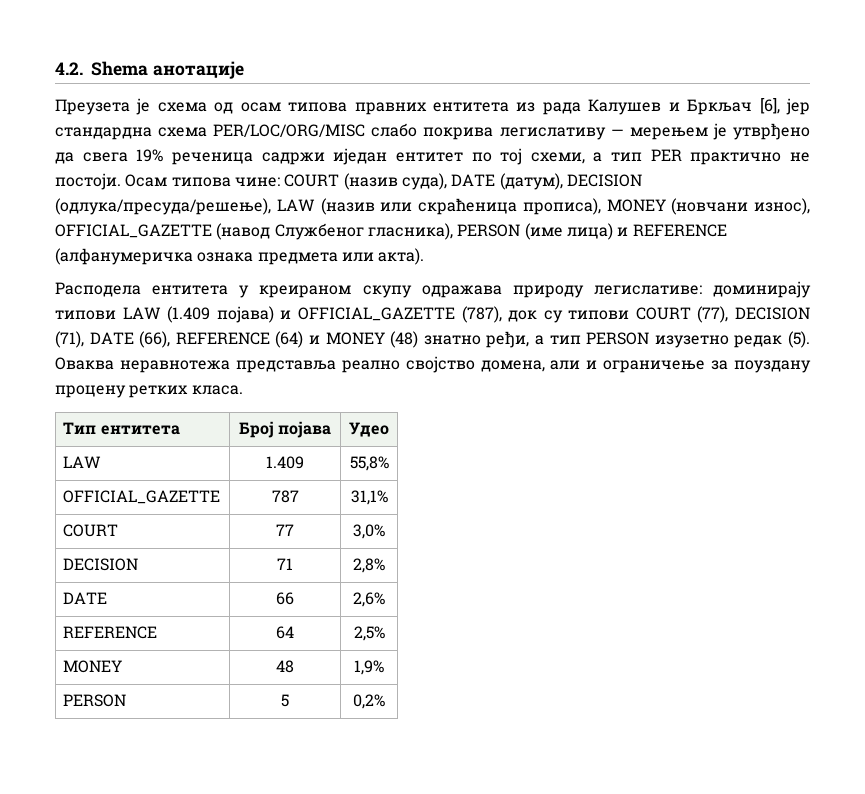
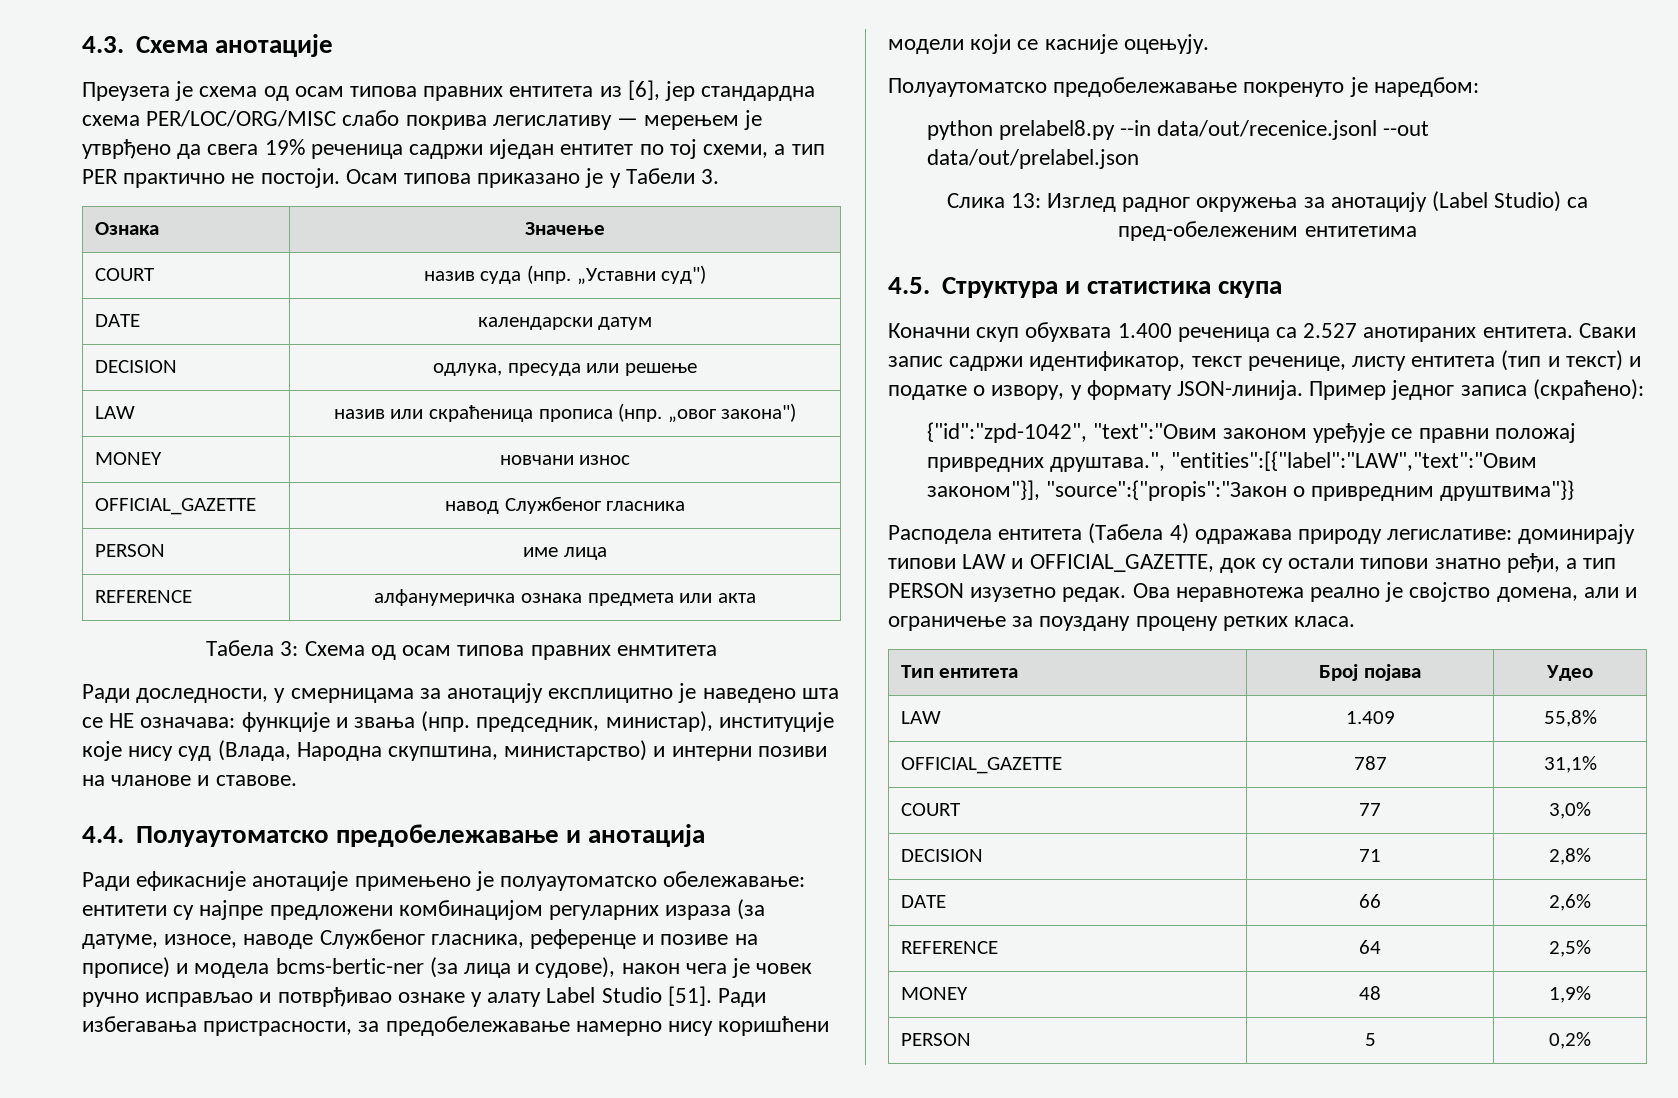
[55,61,148,76] 4.2. Shema -> [82,36,208,53] 4.3. Схема
[542,99,753,115] рада Калушев и Бркљач -> (622, 91) none
[234,173,642,190] [55,198,375,215] чине: COURT (назив суда), DATE (датум), DECISION (одлука/пресуда/решење), LAW (назив -> [477,168,720,188] [94,222,159,235] [525,222,605,235] [94,268,154,281] [423,265,707,285] [94,314,140,327] [477,317,653,330] [94,360,177,373] [433,363,697,376] [94,406,135,419] [333,409,385,419] приказано је у Табели 3. // Ознака | Значење // COURT | назив суда (нпр. „Уставни суд") // DATE | календарски датум // DECISION | одлука, пресуда или решење // LAW | назив
[522,198,810,215] [55,223,727,240] [55,248,193,265] прописа), MONEY (новчани износ), OFFICIAL_GAZETTE (навод Службеног гласника), PERSON (име лица) и REFERENCE (алфанумеричка -> [538,403,797,423] [94,452,162,465] [499,455,631,465] [94,498,256,515] [444,496,686,514] [94,544,165,557] [523,547,607,560] [94,590,192,603] [374,589,516,606] прописа (нпр. „овог закона") // MONEY | новчани износ // OFFICIAL_GAZETTE | навод Службеног гласника // PERSON | име лица // REFERENCE | алфанумеричка
[378,248,425,265] акта). -> [717,593,756,603] [206,640,717,660] [82,683,839,703] [82,711,834,732] [82,740,827,761] [82,775,297,786] [82,824,706,847] [82,871,806,891] [82,899,766,920] [82,929,758,949] [82,957,813,978] [82,986,767,1007] [82,1016,830,1036] [888,34,1209,54] [888,77,1479,97] [926,120,1430,140] [926,149,1139,169] [946,191,1589,212] [1118,221,1417,241] [888,277,1283,298] [888,322,1636,342] [888,350,1642,371] [888,379,1644,400] [926,422,1576,443] [926,451,1538,472] [926,480,1575,501] акта // Табела 3: Схема од осам типова правних енмтитета // Ради доследности, у смерницама за анотацију експлицитно је наведено шта се НЕ означава: функције и звања (нпр. председник, министар), институције које нису суд (Влада, Народна скупштина, министарство) и интерни позиви на чланове и ставове. // 4.4. Полуаутоматско предобележавање и анотација // Ради ефикасније анотације примењено је полуаутоматско обележавање: ентитети су најпре предложени комбинацијом регуларних израза (за датуме, износе, наводе Службеног гласника, референце и позиве на прописе) и модела bcms-bertic-ner (за лица и судове), након чега је човек ручно исправљао и потврђивао ознаке у алату Label Studio [51]. Ради избегавања пристрасности, за предобележавање намерно нису коришћени модели који се касније оцењују. // Полуаутоматско предобележавање покренуто је наредбом: // python prelabel8.py --in data/out/recenice.jsonl --out data/out/prelabel.json // Слика 13: Изглед радног окружења за анотацију (Label Studio) са пред-обележеним ентитетима // 4.5. Структура и статистика скупа // Коначни скуп обухвата 1.400 реченица са 2.527 анотираних ентитета. Сваки запис садржи идентификатор, текст реченице, листу ентитета (тип и текст) и податке о извору, у формату JSON-линија. Пример једног записа (скраћено): // {"id":"zpd-1042", "text":"Овим законом уређује се правни положај привредних друштава.", "entities":[{"label":"LAW","text":"Овим законом"}], "source":{"propis":"Закон о привредним друштвима"}}
[239,285,412,298] у креираном скупу -> [1088,523,1189,544] (Табела 4)
[167,306,811,323] [55,331,419,348] (1.409 појава) и OFFICIAL_GAZETTE (787), док су типови COURT (77), DECISION (71), DATE (66), REFERENCE (64) и MONEY (48) -> [1011,554,1429,573] и OFFICIAL_GAZETTE, док су остали типови
[734,331,811,348] [55,357,400,373] редак (5). Оваква неравнотежа представља реално -> [1062,582,1404,602] редак. Ова неравнотежа реално је

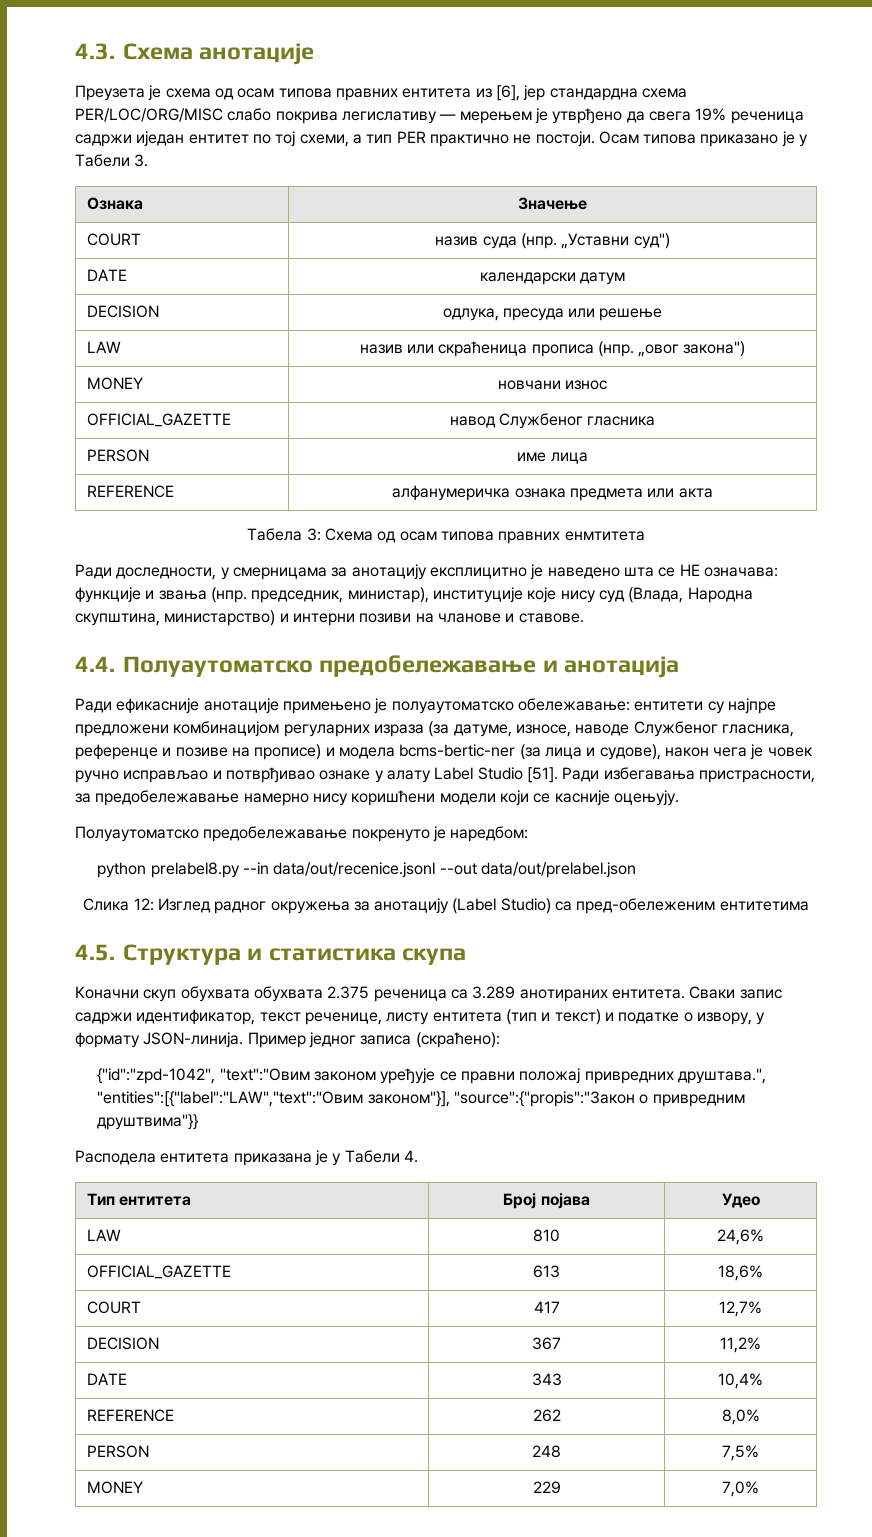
[1010,193,1041,208] 13: -> [133,898,154,911] 12:
[1117,323,1172,338] 1.400 -> [253,986,370,1002] обухвата 2.375
[1303,323,1358,338] 2.527 -> [472,986,516,999] 3.289
[1088,523,1636,544] [888,553,1617,573] [888,582,1638,602] [888,616,1356,631] (Табела 4) одражава природу легислативе: доминирају типови LAW и OFFICIAL_GAZETTE, док су остали типови знатно ређи, а тип PERSON изузетно редак. Ова неравнотежа реално је својство домена, али и ограничење за поуздану процену ретких класа. -> [233,1150,418,1166] приказана је у Табели 4.
[1345,711,1395,724] [1543,710,1597,727] [900,757,1062,774] [1353,756,1387,770] [1543,756,1597,773] [900,803,960,816] [1359,803,1381,816] [1549,802,1591,819] [900,849,983,862] [1359,849,1381,862] [1549,848,1591,865] [900,895,946,908] [1359,894,1381,908] [1549,894,1591,911] [900,941,998,954] [1359,940,1381,954] [1549,940,1591,957] [900,987,968,1000] [1359,986,1381,1000] [1549,986,1591,1003] [900,1033,971,1046] [1364,1033,1376,1046] [1549,1032,1591,1049] 1.409 | 55,8% // OFFICIAL_GAZETTE | 787 | 31,1% // COURT | 77 | 3,0% // DECISION | 71 | 2,8% // DATE | 66 | 2,6% // REFERENCE | 64 | 2,5% // MONEY | 48 | 1,9% // PERSON | 5 | 0,2% -> [533,1229,560,1242] [717,1229,764,1245] [87,1265,232,1279] [533,1265,560,1278] [718,1265,763,1281] [87,1301,142,1314] [533,1301,560,1313] [719,1301,762,1317] [87,1337,160,1350] [532,1337,561,1350] [720,1337,761,1353] [87,1373,128,1385] [531,1373,562,1386] [718,1373,763,1389] [87,1409,175,1422] [532,1409,561,1422] [721,1409,760,1425] [87,1445,150,1458] [532,1445,561,1458] [722,1445,759,1461] [87,1481,144,1494] [532,1481,561,1494] [722,1481,759,1497] 810 | 24,6% // OFFICIAL_GAZETTE | 613 | 18,6% // COURT | 417 | 12,7% // DECISION | 367 | 11,2% // DATE | 343 | 10,4% // REFERENCE | 262 | 8,0% // PERSON | 248 | 7,5% // MONEY | 229 | 7,0%

